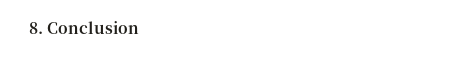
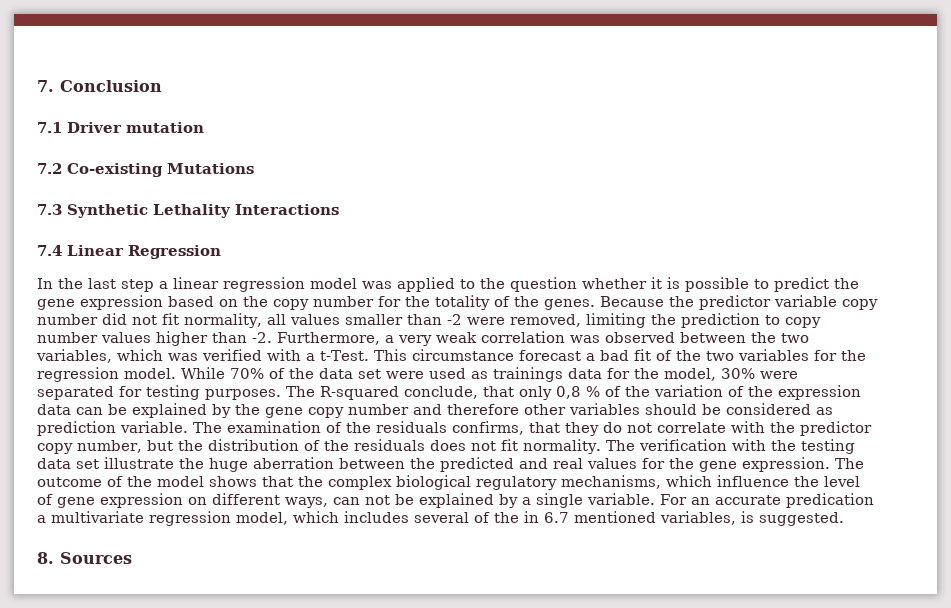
[29,21,140,34] 8. Conclusion -> [37,80,162,92] [37,122,204,133] [37,163,254,177] [37,204,339,218] [37,245,221,259] [37,277,859,292] [37,295,878,310] [37,313,821,328] [37,331,809,346] [36,349,866,363] [37,367,798,382] [37,385,861,400] [37,403,833,418] [37,421,872,436] [37,439,855,454] [37,457,864,472] [37,475,860,490] [37,493,874,508] [37,511,844,526] [37,552,132,564] 7. Conclusion // 7.1 Driver mutation // 7.2 Co-existing Mutations // 7.3 Synthetic Lethality Interactions // 7.4 Linear Regression // In the last step a linear regression model was applied to the question whether it is possible to predict the gene expression based on the copy number for the totality of the genes. Because the predictor variable copy number did not fit normality, all values smaller than -2 were removed, limiting the prediction to copy number values higher than -2. Furthermore, a very weak correlation was observed between the two variables, which was verified with a t-Test. This circumstance forecast a bad fit of the two variables for the regression model. While 70% of the data set were used as trainings data for the model, 30% were separated for testing purposes. The R-squared conclude, that only 0,8 % of the variation of the expression data can be explained by the gene copy number and therefore other variables should be considered as prediction variable. The examination of the residuals confirms, that they do not correlate with the predictor copy number, but the distribution of the residuals does not fit normality. The verification with the testing data set illustrate the huge aberration between the predicted and real values for the gene expression. The outcome of the model shows that the complex biological regulatory mechanisms, which influence the level of gene expression on different ways, can not be explained by a single variable. For an accurate predication a multivariate regression model, which includes several of the in 6.7 mentioned variables, is suggested. // 8. Sources

